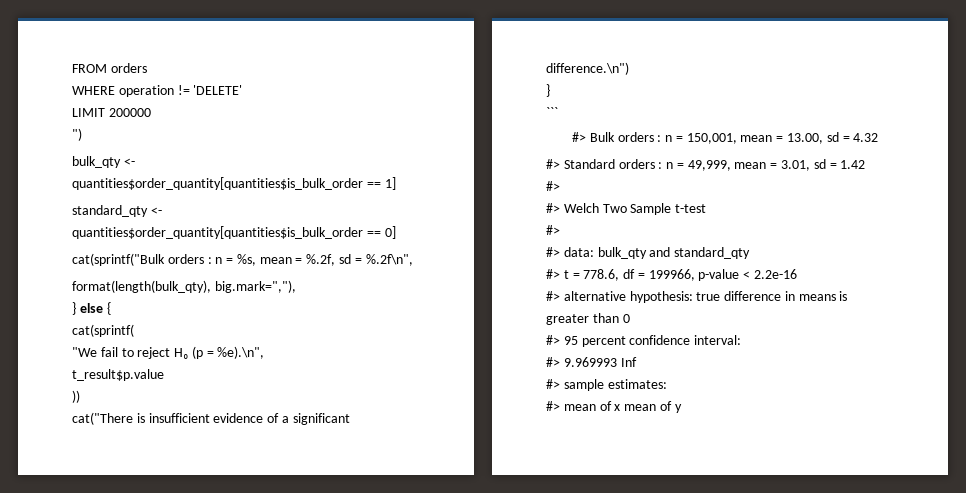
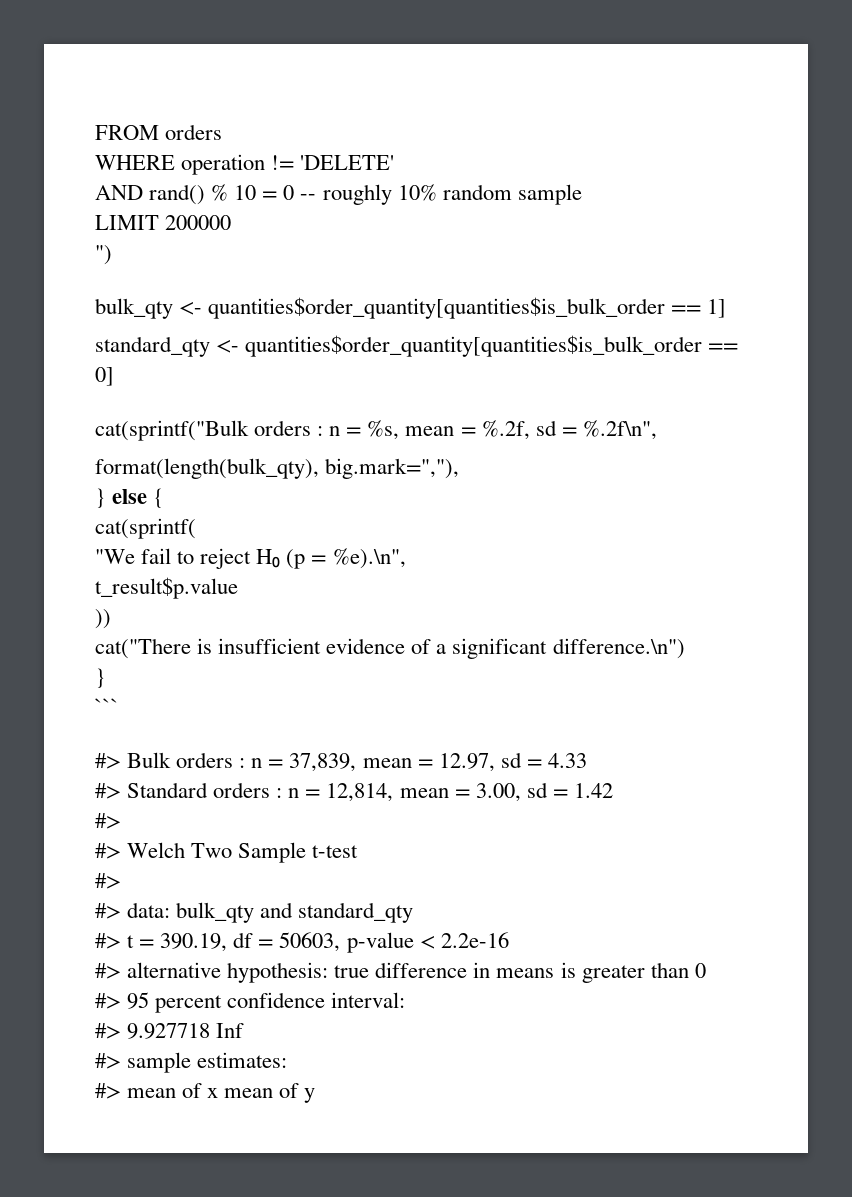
(243, 90) none -> [95,184,582,205] // AND rand() % 10 = 0 -- roughly 10% random sample
[686,132,879,144] 150,001, mean = 13.00, sd = 4.32 -> [289,752,587,772] 37,839, mean = 12.97, sd = 4.33
[687,160,811,171] 49,999, mean = 3.01, -> [326,783,521,802] 12,814, mean = 3.00,
[583,269,620,281] 778.6, -> [160,933,228,952] 390.19,
[648,269,695,281] 199966, -> [279,932,341,952] 50603,
[563,357,617,367] 9.969993 -> [127,1023,211,1039] 9.927718

